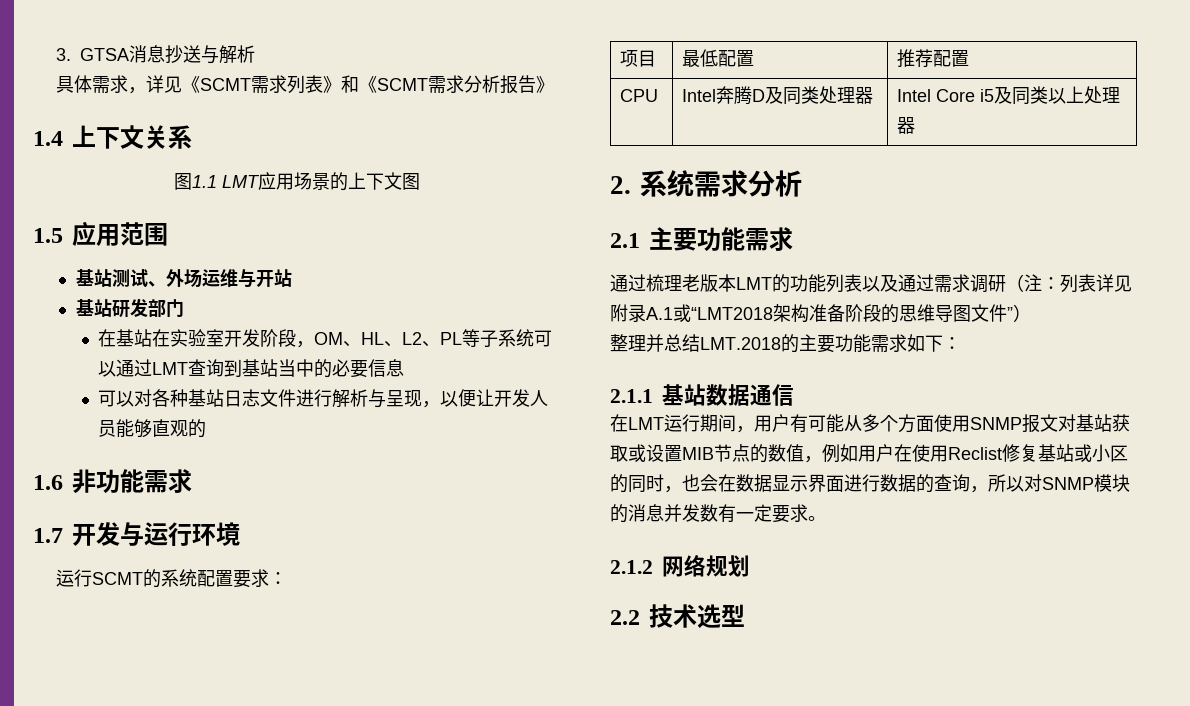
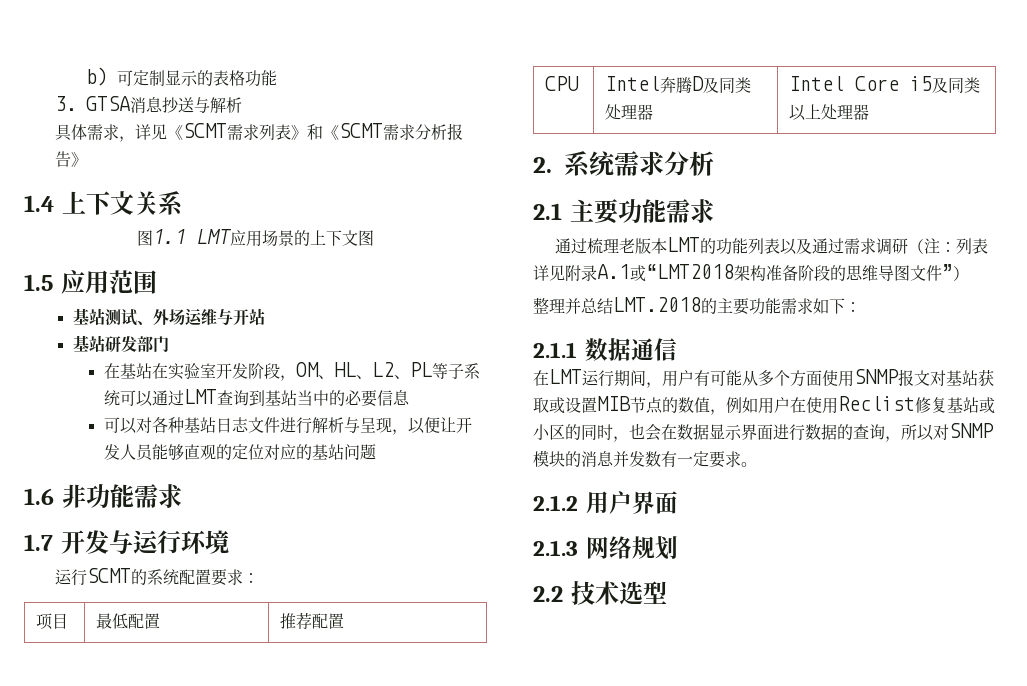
(55, 54) none -> [85,67,277,87] b)可定制显示的表格功能 //
(207, 428) none -> [231,444,376,460] 定位对应的基站问题
[662,384,706,406] 基站 -> (577, 350) none
(653, 567) none -> [586,491,678,514] [533,540,578,556] 用户界面 // 2.1.3

